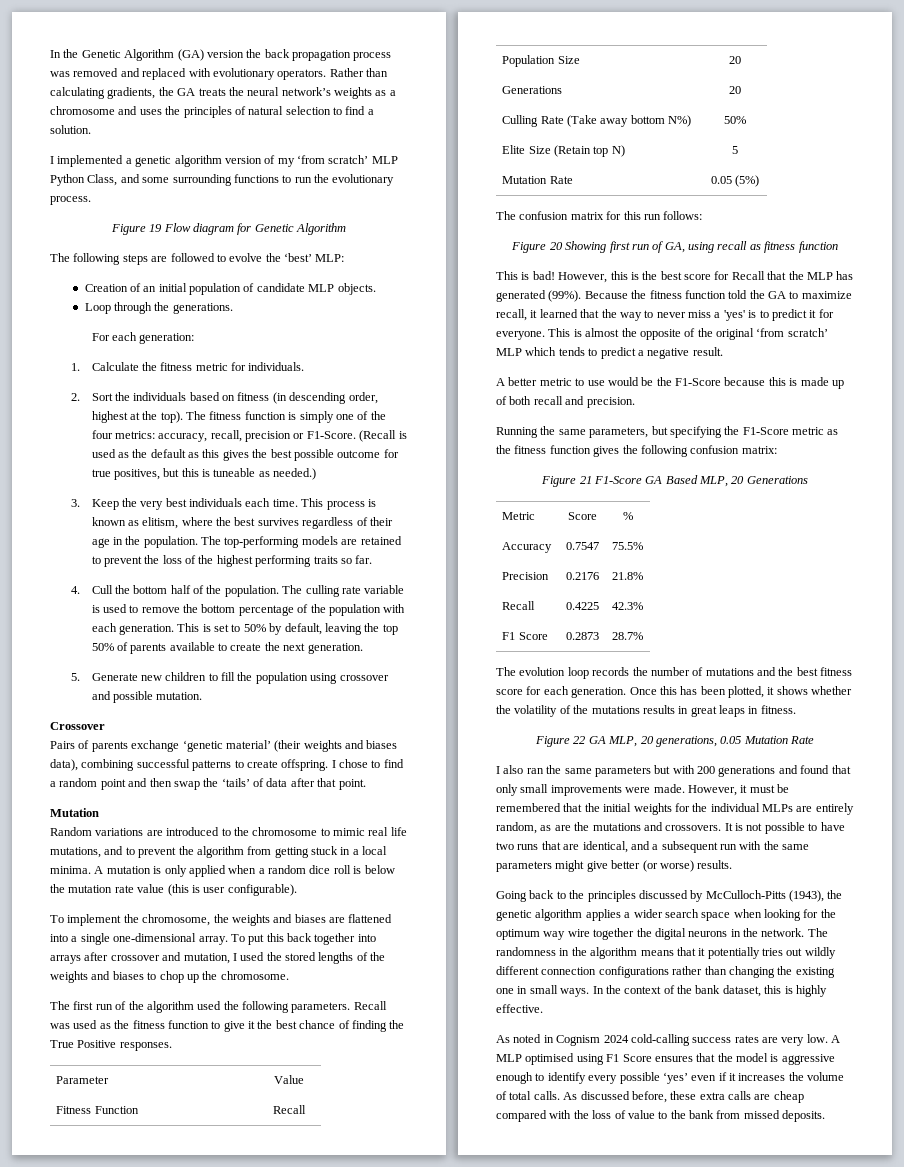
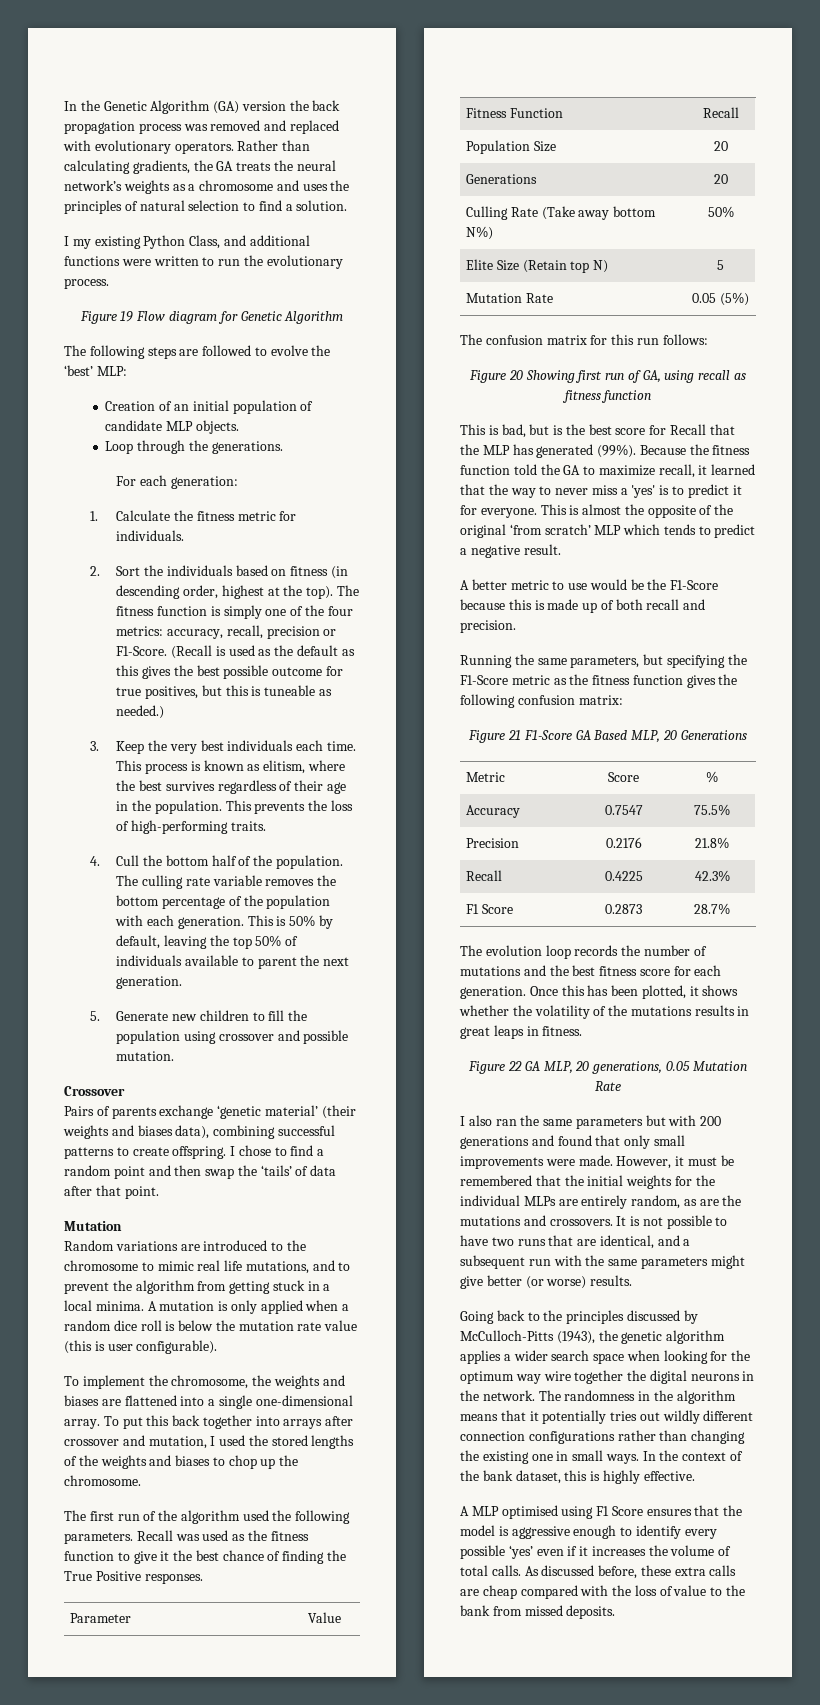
[57,155,398,167] [50,174,279,186] implemented a genetic algorithm version of my ‘from scratch’ MLP Python Class, and some surrounding functions -> [72,235,310,249] [64,256,199,266] my existing Python Class, and additional functions were written
[201,536,402,548] [91,555,373,567] The top-performing models are retained to prevent the loss of the highest performing traits so far. -> [225,800,353,814] [116,820,266,834] This prevents the loss of high-performing traits.
[91,604,180,613] is used to remove -> [265,879,315,886] removes
[214,624,241,632] set to -> (287, 921) none
[130,643,167,654] parents -> [116,955,183,966] individuals
[230,643,262,651] create -> [257,957,297,969] parent
[532,271,628,283] bad! However, this -> [501,424,550,438] bad, but
[496,1034,828,1046] As noted in Cognism 2024 cold-calling success rates are very low. -> (695, 1476) none

